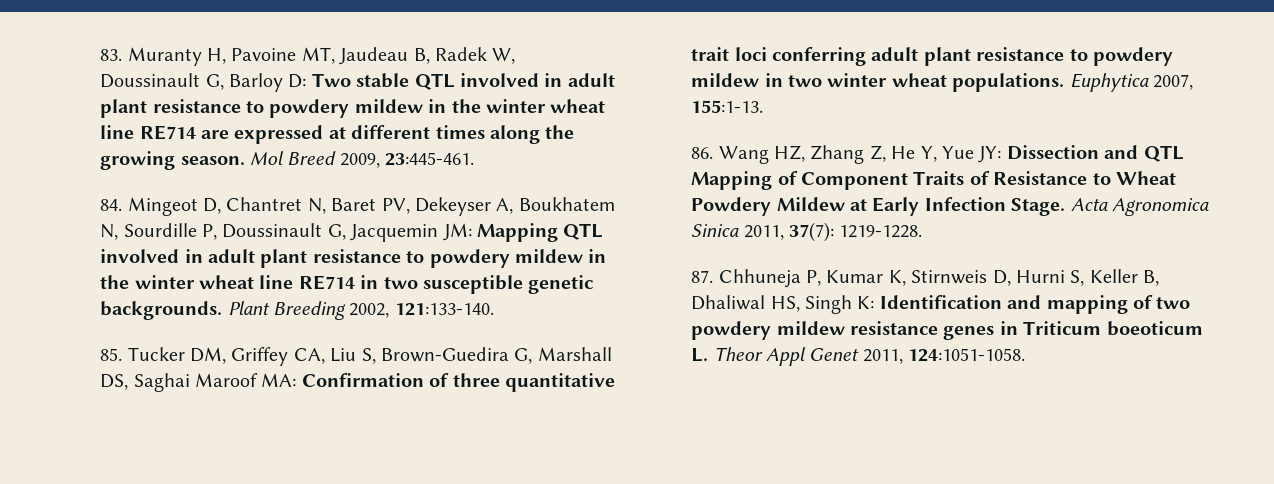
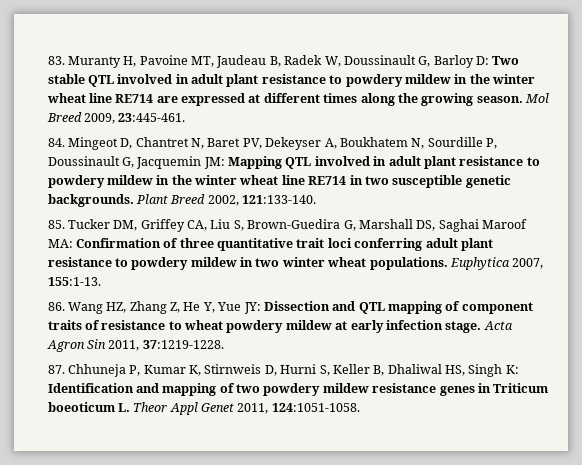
[272,301,346,320] Breeding -> [170,194,206,204] Breed
[691,171,1176,190] [691,197,1209,216] [691,222,923,242] Mapping of Component Traits of Resistance to Wheat Powdery Mildew at Early Infection Stage. Acta Agronomica Sinica 2011, 37(7): 1219-1228. -> [387,301,533,314] [47,320,513,333] [46,339,224,352] mapping of component traits of resistance to wheat powdery mildew at early infection stage. Acta Agron Sin 2011, 37:1219-1228.

